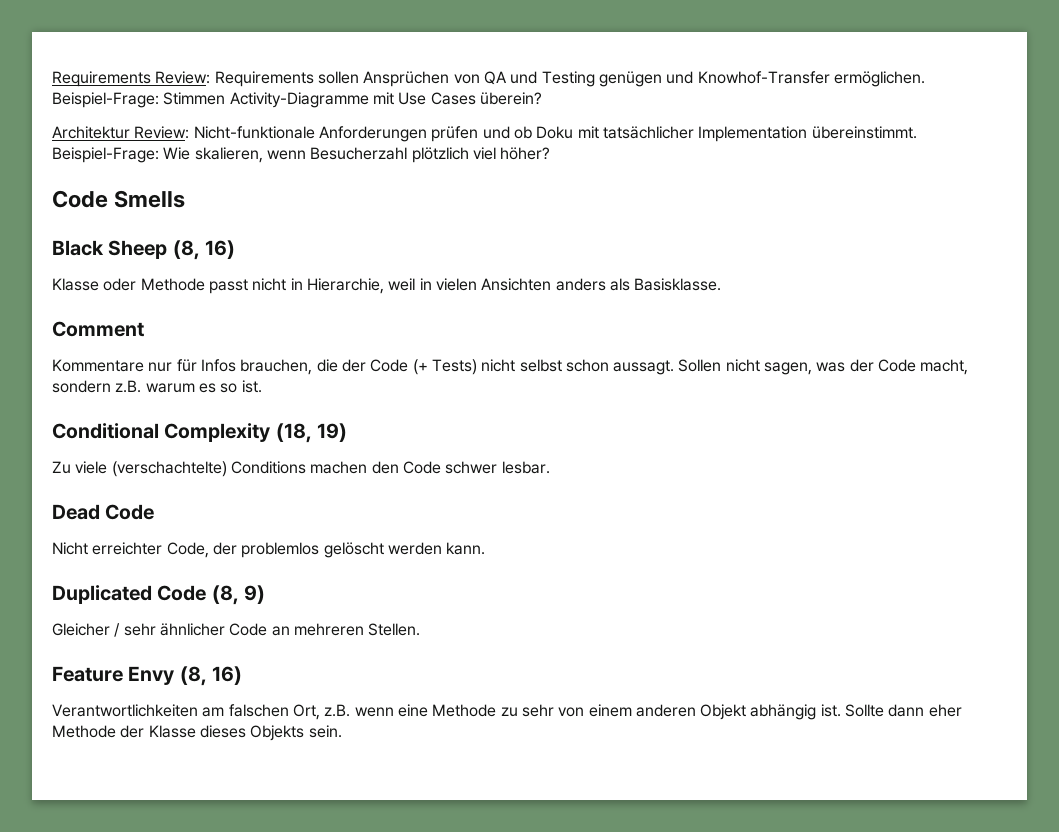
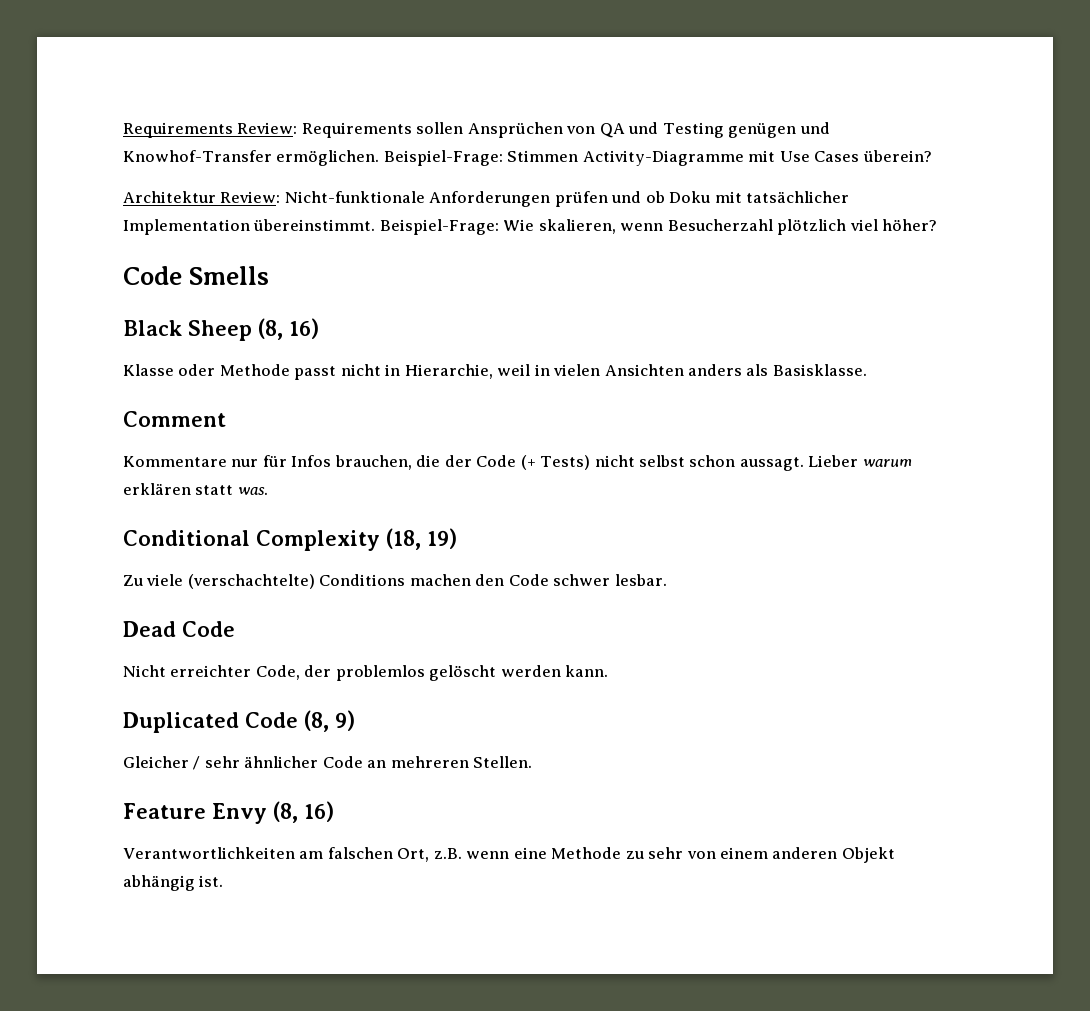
[678,359,969,375] [52,380,262,393] Sollen nicht sagen, was der Code macht, sondern z.B. warum es so ist. -> [808,455,912,467] [123,483,268,495] Lieber warum erklären statt was.
[845,704,962,717] [52,725,342,741] Sollte dann eher Methode der Klasse dieses Objekts sein. -> (224, 881) none

